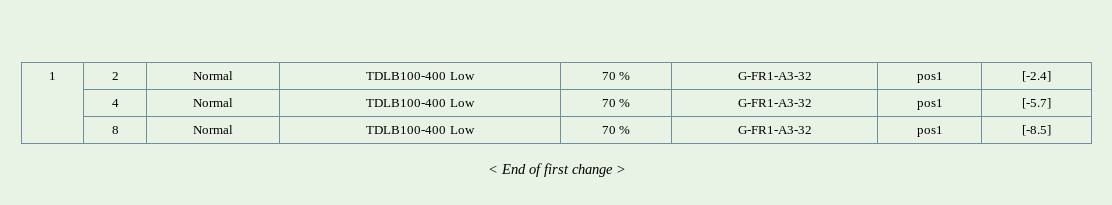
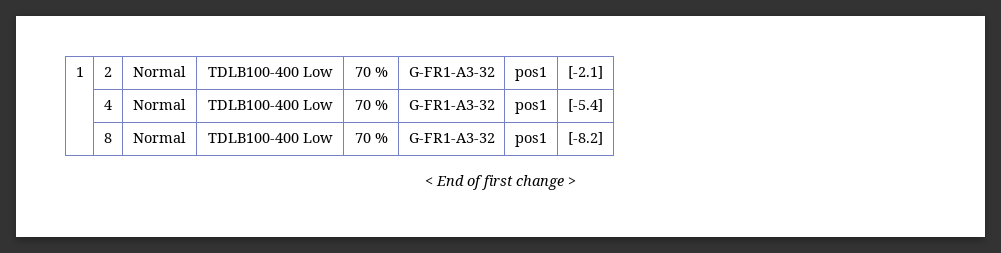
[1022,71,1051,82] [-2.4] -> [568,66,603,79] [-2.1]
[1022,98,1051,109] [-5.7] -> [568,99,603,112] [-5.4]
[1022,125,1051,136] [-8.5] -> [568,132,603,145] [-8.2]

